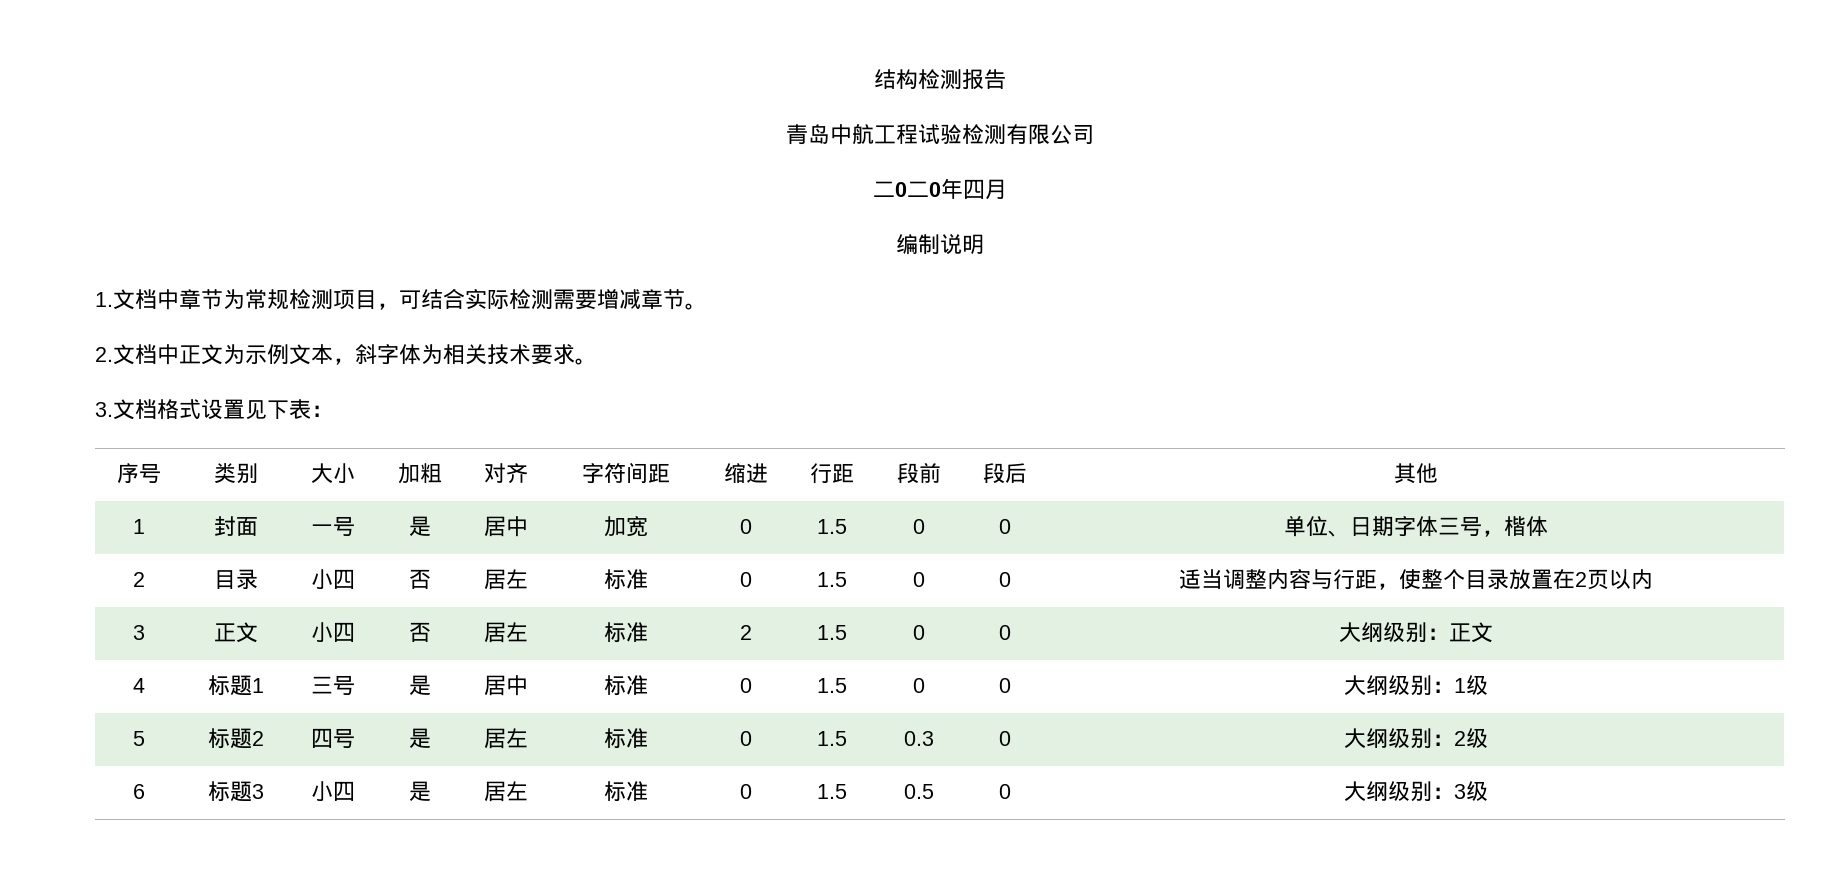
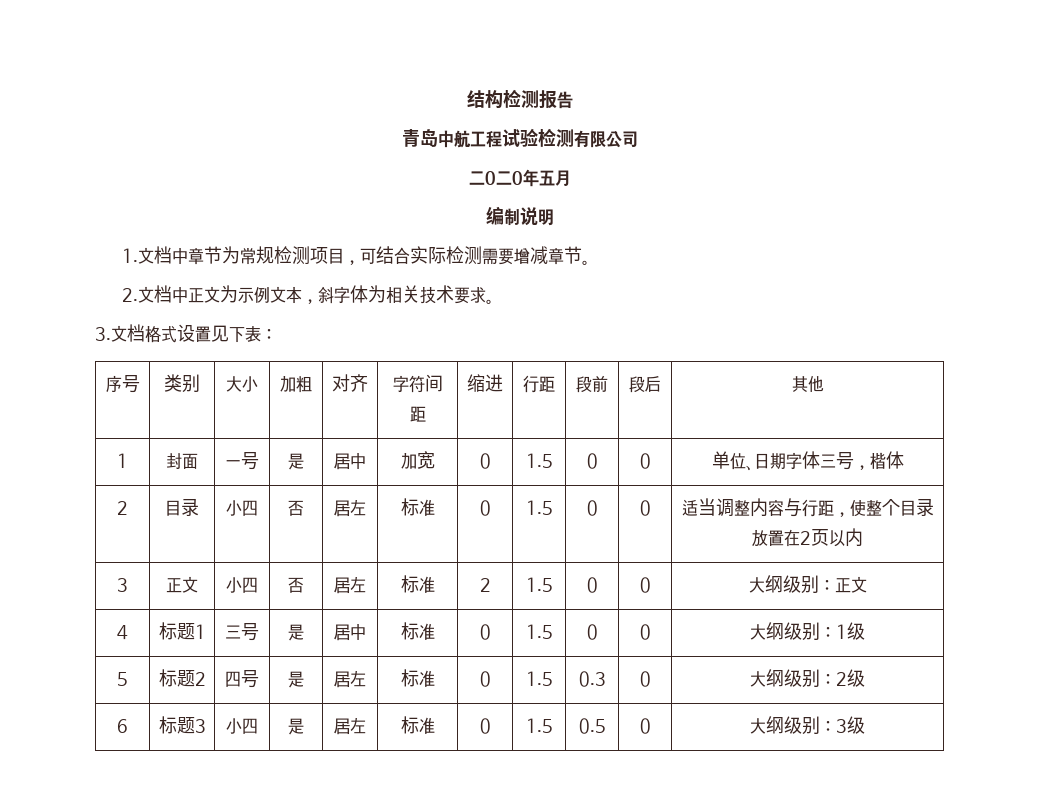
[963,179,985,199] 四 -> [538,170,555,186] 五

